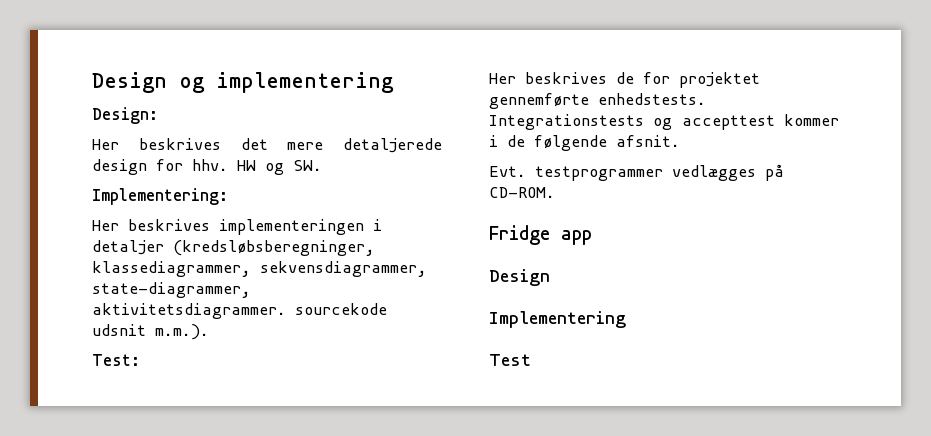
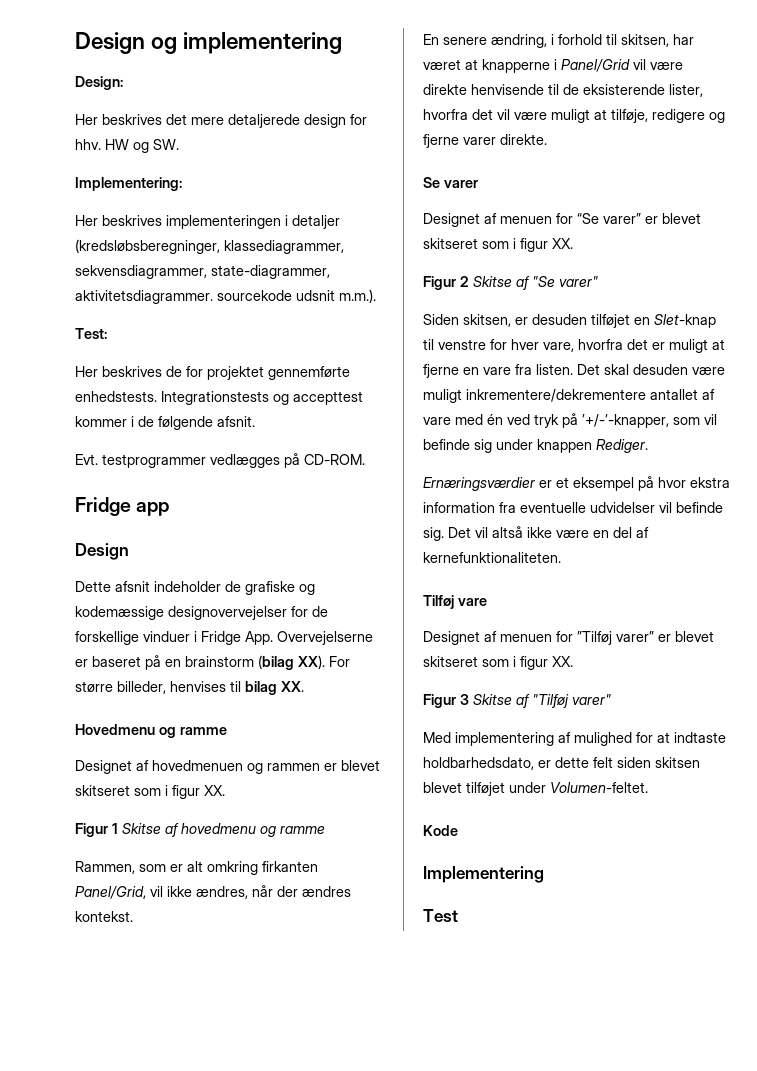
(550, 277) none -> [75,581,315,595] [75,606,328,620] [75,631,373,645] [75,655,350,670] [75,681,304,695] [75,724,227,738] [75,760,380,774] [75,785,225,799] [75,823,325,837] [75,861,318,875] [75,885,351,899] [75,911,133,922] [423,34,694,48] [423,59,683,73] [423,84,703,97] [423,109,725,123] [423,134,547,148] [423,177,478,188] [423,213,701,227] [423,238,573,252] [423,276,598,290] [423,314,716,328] [423,339,725,353] [423,364,725,378] [423,389,715,403] [423,413,717,428] [423,439,648,453] [423,476,730,491] [423,502,723,513] [423,526,649,541] [423,552,561,563] [423,595,487,609] [423,631,714,645] [423,656,573,670] [423,694,611,708] [423,732,726,746] [423,757,700,770] [423,782,648,796] [423,825,458,836] // Dette afsnit indeholder de grafiske og kodemæssige designovervejelser for de forskellige vinduer i Fridge App. Overvejelserne er baseret på en brainstorm (bilag XX). For større billeder, henvises til bilag XX. // Hovedmenu og ramme // Designet af hovedmenuen og rammen er blevet skitseret som i figur XX. // Figur 1 Skitse af hovedmenu og ramme // Rammen, som er alt omkring firkanten Panel/Grid, vil ikke ændres, når der ændres kontekst. // En senere ændring, i forhold til skitsen, har været at knapperne i Panel/Grid vil være direkte henvisende til de eksisterende lister, hvorfra det vil være muligt at tilføje, redigere og fjerne varer direkte. // Se varer // Designet af menuen for “Se varer” er blevet skitseret som i figur XX. // Figur 2 Skitse af "Se varer" // Siden skitsen, er desuden tilføjet en Slet-knap til venstre for hver vare, hvorfra det er muligt at fjerne en vare fra listen. Det skal desuden være muligt inkrementere/dekrementere antallet af vare med én ved tryk på ’+/-’-knapper, som vil befinde sig under knappen Rediger. // Ernæringsværdier er et eksempel på hvor ekstra information fra eventuelle udvidelser vil befinde sig. Det vil altså ikke være en del af kernefunktionaliteten. // Tilføj vare // Designet af menuen for ”Tilføj varer” er blevet skitseret som i figur XX. // Figur 3 Skitse af "Tilføj varer" // Med implementering af mulighed for at indtaste holdbarhedsdato, er dette felt siden skitsen blevet tilføjet under Volumen-feltet. // Kode

